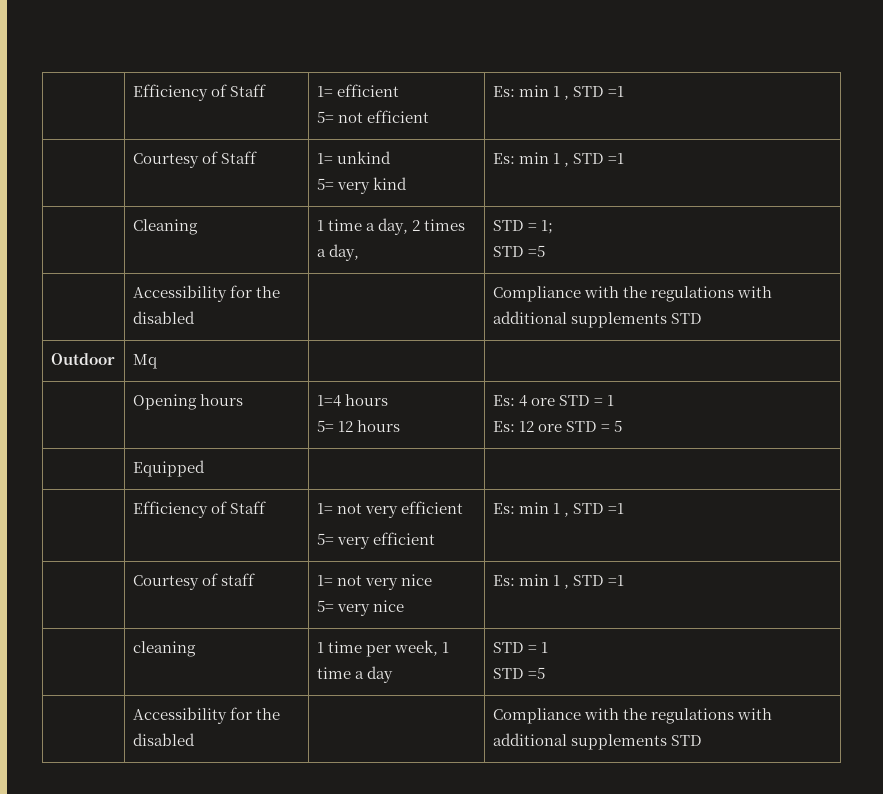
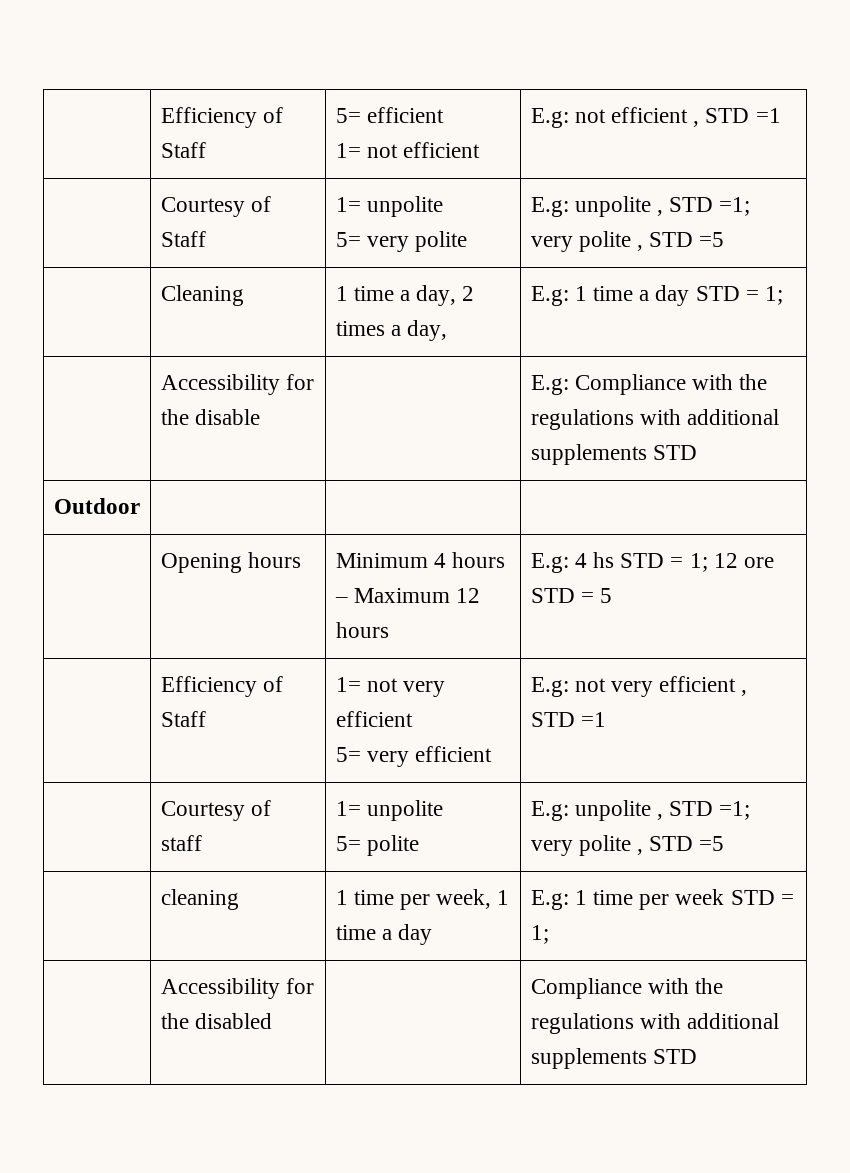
[132,84,266,101] [316,84,399,97] [316,111,334,123] | Efficiency of Staff | 1= efficient // 5= -> [160,107,283,128] [160,142,206,158] [335,107,444,123] [335,143,361,158] | Efficiency of Staff | 5= efficient // 1=
[492,85,560,97] Es: min 1 -> [530,107,688,128] E.g: not efficient
[336,151,391,164] [316,177,407,194] [492,152,625,167] unkind // 5= very kind | Es: min 1 , STD =1 -> [366,196,443,217] [335,231,467,252] [530,196,751,217] [530,231,725,252] unpolite // 5= very polite | E.g: unpolite , STD =1; very polite , STD =5
[492,220,553,234] [492,245,545,257] STD = 1; // STD =5 -> [530,285,783,306] [160,374,314,395] [160,409,260,425] [530,374,768,395] [530,409,779,430] [530,444,697,465] [53,498,140,514] [160,552,301,573] [335,552,505,568] [334,588,480,603] [335,622,389,638] [530,552,774,573] [530,588,612,603] [160,676,283,697] [160,711,206,727] [335,677,445,697] [335,711,413,727] [335,746,492,767] [530,676,748,697] [530,712,606,727] [160,800,271,821] [160,835,202,851] [335,800,443,821] [335,835,419,856] [530,800,751,821] [530,835,725,856] [160,889,239,910] [335,889,510,910] [335,924,432,945] [530,889,794,910] [530,925,549,944] E.g: 1 time a day STD = 1; // | Accessibility for the disable | | E.g: Compliance with the regulations with additional supplements STD // Outdoor | | | // | Opening hours | Minimum 4 hours – Maximum 12 hours | E.g: 4 hs STD = 1; 12 ore STD = 5 // | Efficiency of Staff | 1= not very efficient // 5= very efficient | E.g: not very efficient , STD =1 // | Courtesy of staff | 1= unpolite // 5= polite | E.g: unpolite , STD =1; very polite , STD =5 // | cleaning | 1 time per week, 1 time a day | E.g: 1 time per week STD = 1;
[50,353,115,365] [132,354,157,369] [132,394,243,410] [316,394,388,407] [316,420,400,432] [492,395,615,407] [492,420,623,432] [132,460,205,477] [132,501,266,518] [316,501,464,518] [316,532,435,549] [492,502,625,517] [132,573,255,590] [316,574,433,590] [316,600,404,616] [492,574,625,589] [132,641,196,657] [316,640,450,657] [316,666,393,683] [492,642,548,653] [492,667,545,679] [132,707,280,724] [132,733,195,746] [492,708,773,724] [492,733,702,750] // Outdoor | Mq | | // | Opening hours | 1=4 hours // 5= 12 hours | Es: 4 ore STD = 1 // Es: 12 ore STD = 5 // | Equipped | | // | Efficiency of Staff | 1= not very efficient // 5= very efficient | Es: min 1 , STD =1 // | Courtesy of staff | 1= not very nice // 5= very nice | Es: min 1 , STD =1 // | cleaning | 1 time per week, 1 time a day | STD = 1 // STD =5 // | Accessibility for the disabled | | Compliance with the regulations with additional supplements STD -> (697, 1056) none

